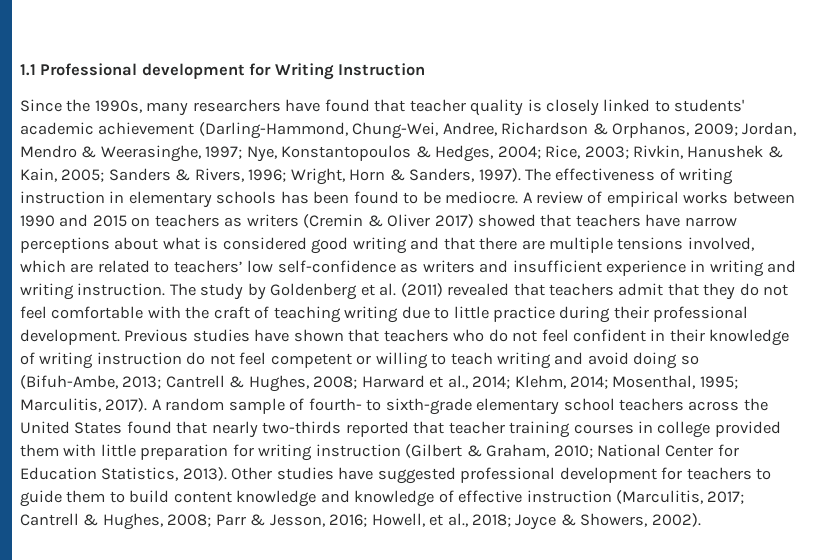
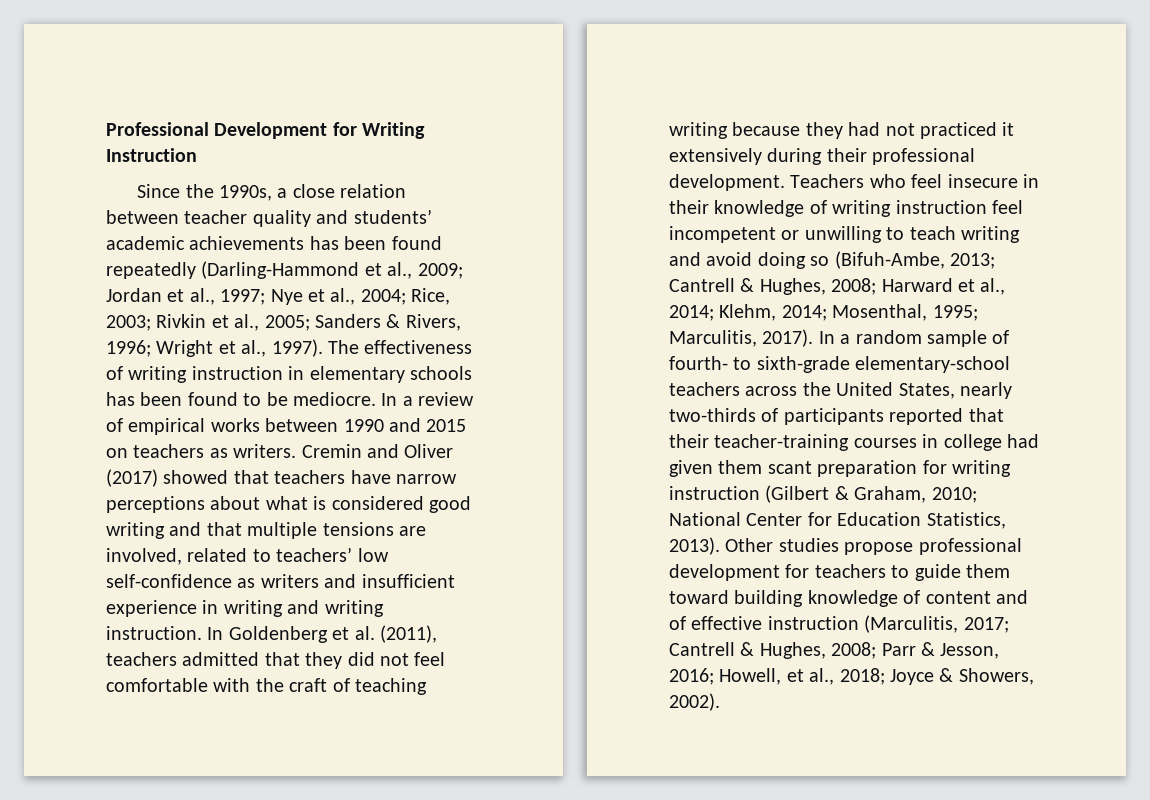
[20,63,245,79] 1.1 Professional development -> [106,122,328,139] Professional Development
[146,99,745,116] [20,122,797,139] [20,145,783,162] [20,168,57,182] many researchers have found that teacher quality is closely linked to students' academic achievement (Darling-Hammond, Chung-Wei, Andree, Richardson & Orphanos, 2009; Jordan, Mendro & Weerasinghe, 1997; Nye, Konstantopoulos & Hedges, 2004; Rice, 2003; Rivkin, Hanushek & Kain, -> [277,184,407,198] [106,209,432,227] [106,236,442,250] [106,261,463,279] [106,288,451,305] [106,314,260,331] a close relation between teacher quality and students’ academic achievements has been found repeatedly (Darling-Hammond et al., 2009; Jordan et al., 1997; Nye et al., 2004; Rice, 2003; Rivkin et al.,
[290,168,475,185] Wright, Horn & Sanders, -> [156,340,267,357] Wright et al.,
[522,192,533,203] A -> [381,393,413,406] In a
[246,214,474,228] writers (Cremin & Oliver 2017) -> [233,444,454,458] [106,469,158,487] writers. Cremin and Oliver (2017)
[479,237,754,253] [20,260,94,273] there are multiple tensions involved, which are -> [247,522,426,539] [106,548,182,565] multiple tensions are involved,
[169,283,664,300] The study by Goldenberg et al. (2011) revealed that teachers admit -> [207,625,437,643] [106,652,260,666] In Goldenberg et al. (2011), teachers admitted
[739,283,759,296] do -> [347,652,375,666] did
[401,306,749,323] [20,329,647,345] due to little practice during their professional development. Previous studies have shown that teachers who do not feel confident -> [732,122,1015,139] [669,148,976,165] [669,174,1018,191] because they had not practiced it extensively during their professional development. Teachers who feel insecure
[186,352,428,369] do not feel competent or willing -> [992,200,1023,214] [669,226,882,243] feel incompetent or unwilling
[151,399,162,410] A -> [818,331,851,344] In a
[476,398,615,415] elementary school -> [855,356,1011,373] elementary-school
[74,421,781,438] [20,444,136,457] States found that nearly two-thirds reported that teacher training courses in college provided them with little -> [898,382,1012,399] [669,408,1004,425] [669,434,1039,451] [669,460,812,477] States, nearly two-thirds of participants reported that their teacher-training courses in college had given them scant
[338,467,456,484] have suggested -> [844,542,914,555] propose
[109,490,435,507] to build content knowledge and knowledge -> [669,590,1028,607] toward building knowledge of content and

